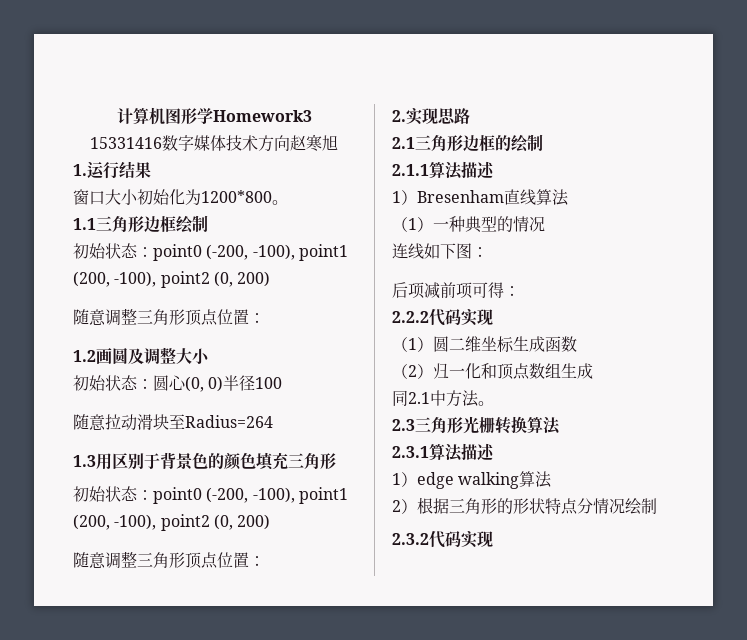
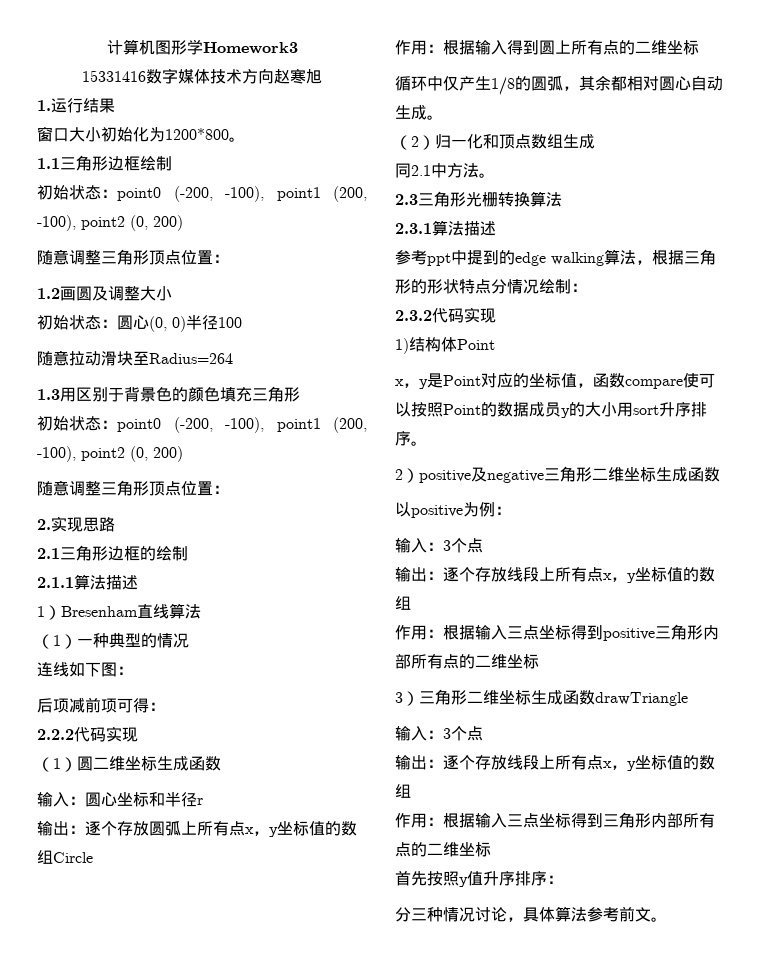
(577, 344) none -> [37,792,203,807] [37,821,357,837] [37,850,93,864] [395,40,699,55] [395,76,723,95] [395,105,443,120] // 输入：圆心坐标和半径r // 输出：逐个存放圆弧上所有点x，y坐标值的数组Circle // 作用：根据输入得到圆上所有点的二维坐标 // 循环中仅产生1/8的圆弧，其余都相对圆心自动生成。
[392,472,417,487] 1） -> [395,250,515,266] 参考ppt中提到的
[392,499,417,514] // 2） -> [636,260,652,265] ，
(657, 506) none -> [571,283,587,292] ：
(493, 539) none -> [395,337,495,354] [395,373,715,389] [395,402,707,418] [395,431,427,446] [395,466,720,483] [395,502,511,518] [395,538,483,553] [395,567,715,583] [395,596,411,610] [395,624,719,641] [395,654,539,669] [395,689,688,706] [395,726,483,741] [395,755,715,771] [395,784,411,798] [395,812,715,828] [395,842,491,857] [395,871,563,887] [395,906,667,922] // 1)结构体Point // x，y是Point对应的坐标值，函数compare使可以按照Point的数据成员y的大小用sort升序排序。 // 2）positive及negative三角形二维坐标生成函数 // 以positive为例： // 输入：3个点 // 输出：逐个存放线段上所有点x，y坐标值的数组 // 作用：根据输入三点坐标得到positive三角形内部所有点的二维坐标 // 3）三角形二维坐标生成函数drawTriangle // 输入：3个点 // 输出：逐个存放线段上所有点x，y坐标值的数组 // 作用：根据输入三点坐标得到三角形内部所有点的二维坐标 // 首先按照y值升序排序： // 分三种情况讨论，具体算法参考前文。

